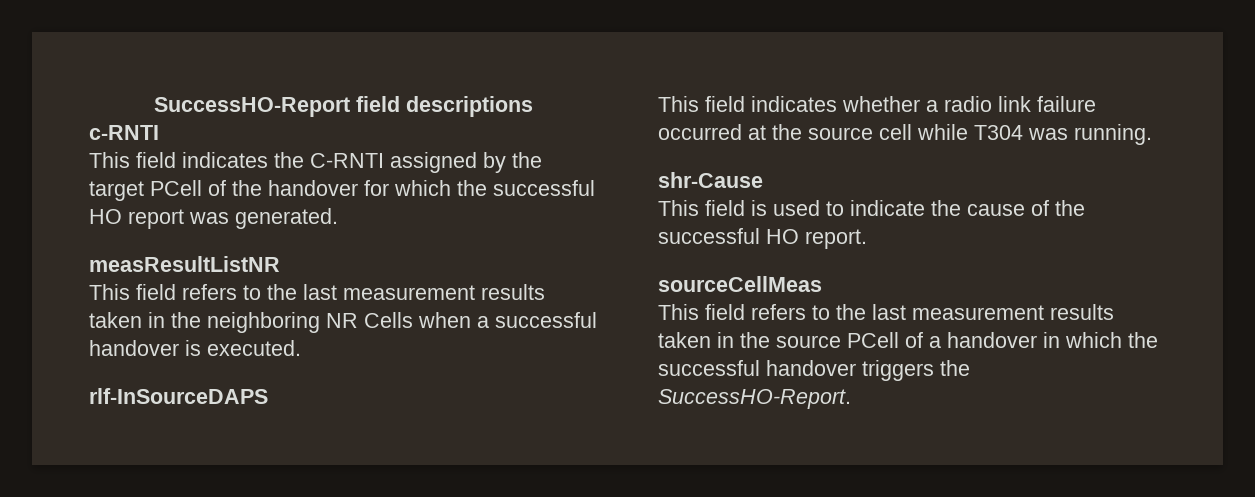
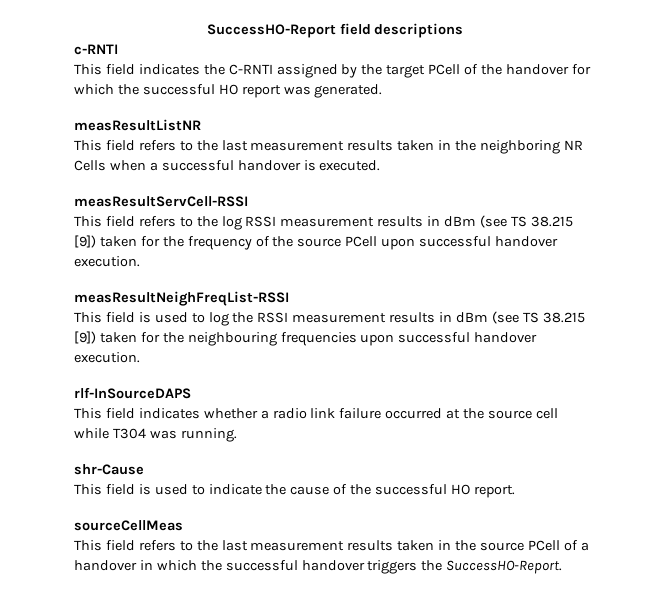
(301, 348) none -> [74,196,248,207] [74,215,573,230] [74,235,559,250] [74,256,140,267] [74,291,289,306] [74,311,585,326] [74,331,538,346] [74,352,140,363] // measResultServCell-RSSI // This field refers to the log RSSI measurement results in dBm (see TS 38.215 [9]) taken for the frequency of the source PCell upon successful handover execution. // measResultNeighFreqList-RSSI // This field is used to log the RSSI measurement results in dBm (see TS 38.215 [9]) taken for the neighbouring frequencies upon successful handover execution.

